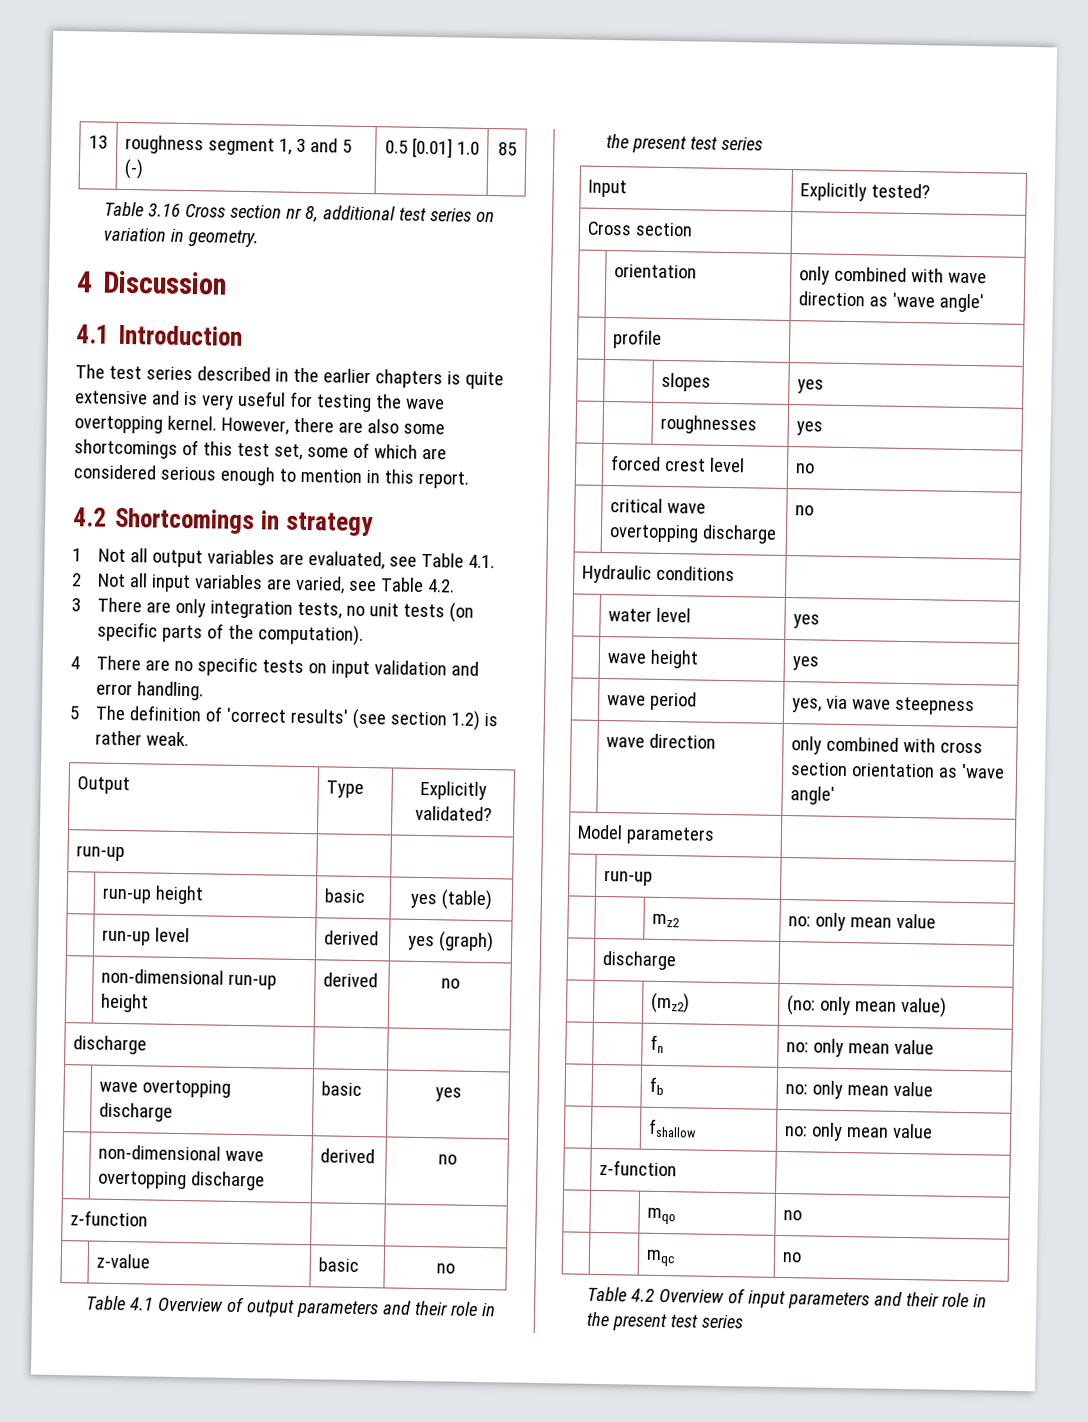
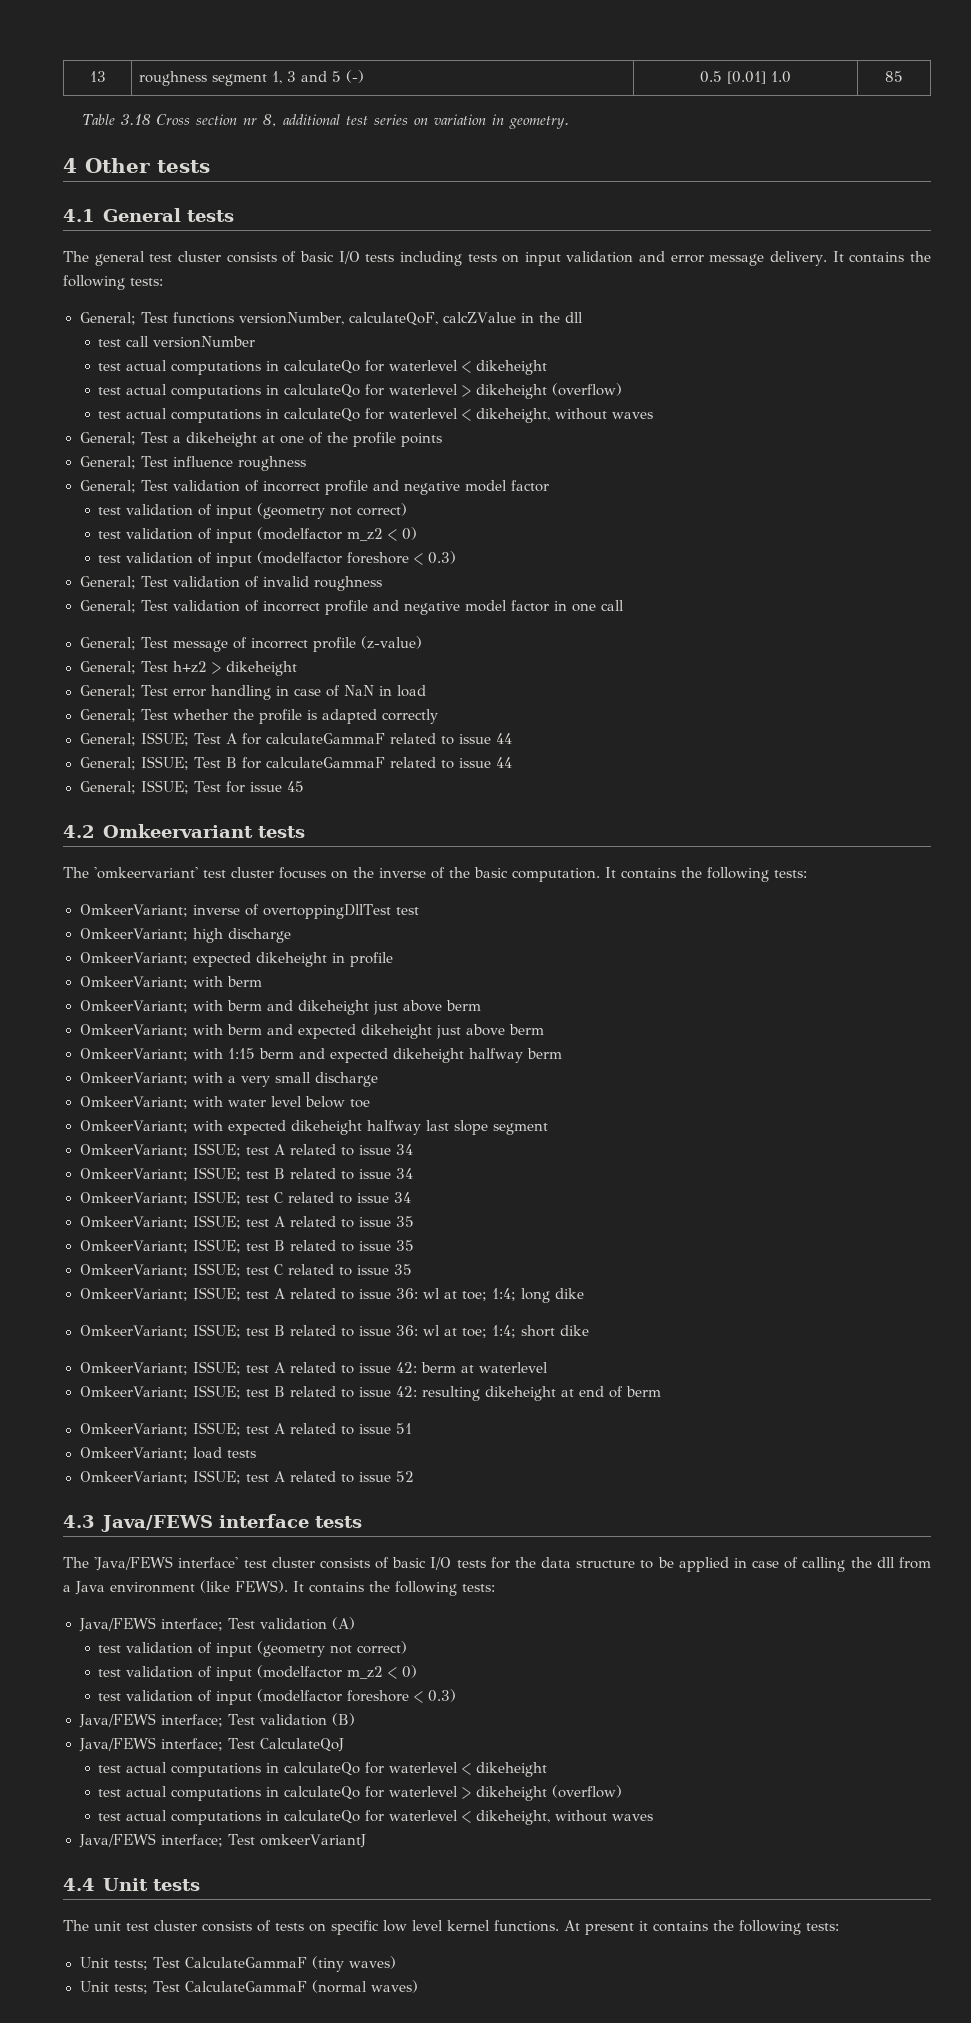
[147,203,181,217] 3.16 -> [120,114,151,125] 3.18
[101,270,227,295] [76,324,244,346] [75,364,504,390] [75,390,445,413] [74,415,445,435] [74,439,447,460] [73,464,469,489] [72,507,374,537] [72,548,495,570] [72,573,455,594] [71,597,474,623] [96,621,364,646] [70,655,258,677] Discussion // 4.1 Introduction // The test series described in the earlier chapters is quite extensive and is very useful for testing the wave overtopping kernel. However, there are also some shortcomings of this test set, some of which are considered serious enough to mention in this report. // 4.2 Shortcomings in strategy // 1 Not all output variables are evaluated, see Table 4.1. // 2 Not all input variables are varied, see Table 4.2. // 3 There are only integration tests, no unit tests (on specific parts of the computation). // 4 There are no specific -> [84,158,210,173] [63,208,234,222] [63,251,462,266] Other tests // 4.1 General tests // The general test cluster consists of basic I/O tests including
[136,681,204,701] [69,705,498,731] [94,730,189,747] [77,776,131,795] [326,780,365,799] [419,780,487,801] [414,805,492,822] [76,845,126,862] [102,885,205,905] [324,888,367,904] [410,889,493,911] [102,927,191,946] [324,930,380,946] [408,931,494,953] [101,968,278,990] [100,993,150,1013] [323,972,379,988] [440,978,460,989] [73,1035,148,1055] [99,1079,232,1098] [99,1102,174,1122] [321,1081,363,1097] [434,1087,462,1102] [98,1144,265,1162] [98,1170,266,1191] [320,1148,376,1164] [437,1154,457,1165] [70,1210,149,1227] [96,1253,151,1269] [318,1257,360,1273] [435,1263,455,1274] [85,1295,496,1319] [605,133,763,154] [588,179,628,198] [800,182,931,202] [587,221,694,237] [614,264,698,279] [799,266,988,285] [798,291,985,313] [613,329,663,349] [661,372,712,392] [797,379,825,394] [660,414,758,435] [796,421,824,436] [611,455,746,473] [795,463,816,474] [610,498,707,514] [609,524,778,544] [795,505,815,516] [582,564,736,584] [608,607,692,623] [793,614,821,629] [607,649,700,669] [792,656,820,671] [607,691,698,711] [792,695,976,716] [606,733,717,749] [791,736,984,755] [790,762,1006,779] [790,786,836,805] [577,824,716,845] [604,870,654,886] [652,913,681,928] [788,912,937,932] [602,951,678,971] [651,992,691,1014] [786,995,948,1018] [650,1034,665,1054] [786,1038,935,1058] [649,1076,665,1096] [785,1080,934,1100] [648,1118,698,1138] [784,1122,934,1142] [599,1159,678,1177] [647,1207,677,1225] [783,1210,803,1221] [646,1249,676,1267] [782,1252,803,1263] [586,1286,987,1310] [585,1311,744,1332] handling. // 5 The definition of 'correct results' (see section 1.2) is rather weak. // Output | Type | Explicitly validated? // run-up | | // | run-up height | basic | yes (table) // | run-up level | derived | yes (graph) // | non-dimensional run-up height | derived | no // discharge | | // | wave overtopping discharge | basic | yes // | non-dimensional wave overtopping discharge | derived | no // z-function | | // | z-value | basic | no // Table 4.1 Overview of output parameters and their role in the present test series // Input | Explicitly tested? // Cross section | // | orientation | only combined with wave direction as 'wave angle' // | profile | // | | slopes | yes // | | roughnesses | yes // | forced crest level | no // | critical wave overtopping discharge | no // Hydraulic conditions | // | water level | yes // | wave height | yes // | wave period | yes, via wave steepness // | wave direction | only combined with cross section orientation as 'wave angle' // Model parameters | // | run-up | // | | mz2 | no: only mean value // | discharge | // | | (mz2) | (no: only mean value) // | | fn | no: only mean value // | | fb | no: only mean value // | | fshallow | no: only mean value // | z-function | // | | mqo | no // | | mqc | no // Table 4.2 Overview of input parameters and their role in the present test series -> [709,251,932,266] [63,275,163,290] [79,312,584,326] [98,336,256,348] [98,360,548,375] [98,383,623,399] [98,408,654,423] [79,432,443,447] [79,456,307,471] [79,480,550,495] [98,503,408,519] [98,527,418,543] [98,551,457,567] [79,576,383,591] [79,600,625,615] [79,636,423,652] [79,661,298,676] [79,685,427,700] [79,709,439,724] [79,732,513,746] [79,756,513,770] [79,780,305,794] [63,824,305,838] [63,867,807,882] [79,904,420,919] [79,928,292,943] [79,952,394,967] [79,976,263,989] [79,1000,482,1015] [79,1024,545,1039] [79,1048,563,1063] [79,1072,379,1087] [79,1096,371,1109] [79,1120,549,1135] [79,1143,414,1157] [79,1167,414,1181] [79,1191,412,1205] [79,1215,415,1229] [79,1239,415,1253] [79,1263,413,1277] [79,1287,585,1303] [79,1324,590,1338] [79,1361,549,1375] [79,1385,662,1401] [79,1422,413,1436] [79,1447,257,1460] [79,1470,415,1484] [63,1514,362,1532] [63,1556,931,1572] [63,1580,495,1596] [78,1617,356,1632] [98,1641,408,1657] [98,1665,418,1681] [98,1689,457,1705] [78,1713,356,1728] [78,1737,345,1752] [98,1762,548,1777] [98,1785,623,1801] [98,1810,654,1825] [78,1833,367,1848] [63,1878,200,1891] [63,1920,839,1935] [79,1956,397,1972] [79,1980,419,1994] message delivery. It contains the following tests: // General; Test functions versionNumber, calculateQoF, calcZValue in the dll // test call versionNumber // test actual computations in calculateQo for waterlevel < dikeheight // test actual computations in calculateQo for waterlevel > dikeheight (overflow) // test actual computations in calculateQo for waterlevel < dikeheight, without waves // General; Test a dikeheight at one of the profile points // General; Test influence roughness // General; Test validation of incorrect profile and negative model factor // test validation of input (geometry not correct) // test validation of input (modelfactor m_z2 < 0) // test validation of input (modelfactor foreshore < 0.3) // General; Test validation of invalid roughness // General; Test validation of incorrect profile and negative model factor in one call // General; Test message of incorrect profile (z-value) // General; Test h+z2 > dikeheight // General; Test error handling in case of NaN in load // General; Test whether the profile is adapted correctly // General; ISSUE; Test A for calculateGammaF related to issue 44 // General; ISSUE; Test B for calculateGammaF related to issue 44 // General; ISSUE; Test for issue 45 // 4.2 Omkeervariant tests // The 'omkeervariant' test cluster focuses on the inverse of the basic computation. It contains the following tests: // OmkeerVariant; inverse of overtoppingDllTest test // OmkeerVariant; high discharge // OmkeerVariant; expected dikeheight in profile // OmkeerVariant; with berm // OmkeerVariant; with berm and dikeheight just above berm // OmkeerVariant; with berm and expected dikeheight just above berm // OmkeerVariant; with 1:15 berm and expected dikeheight halfway berm // OmkeerVariant; with a very small discharge // OmkeerVariant; with water level below toe // OmkeerVariant; with expected dikeheight halfway last slope segment // OmkeerVariant; ISSUE; test A related to issue 34 // OmkeerVariant; ISSUE; test B related to issue 34 // OmkeerVariant; ISSUE; test C related to issue 34 // OmkeerVariant; ISSUE; test A related to issue 35 // OmkeerVariant; ISSUE; test B related to issue 35 // OmkeerVariant; ISSUE; test C related to issue 35 // OmkeerVariant; ISSUE; test A related to issue 36: wl at toe; 1:4; long dike // OmkeerVariant; ISSUE; test B related to issue 36: wl at toe; 1:4; short dike // OmkeerVariant; ISSUE; test A related to issue 42: berm at waterlevel // OmkeerVariant; ISSUE; test B related to issue 42: resulting dikeheight at end of berm // OmkeerVariant; ISSUE; test A related to issue 51 // OmkeerVariant; load tests // OmkeerVariant; ISSUE; test A related to issue 52 // 4.3 Java/FEWS interface tests // The 'Java/FEWS interface' test cluster consists of basic I/O tests for the data structure to be applied in case of calling the dll from a Java environment (like FEWS). It contains the following tests: // Java/FEWS interface; Test validation (A) // test validation of input (geometry not correct) // test validation of input (modelfactor m_z2 < 0) // test validation of input (modelfactor foreshore < 0.3) // Java/FEWS interface; Test validation (B) // Java/FEWS interface; Test CalculateQoJ // test actual computations in calculateQo for waterlevel < dikeheight // test actual computations in calculateQo for waterlevel > dikeheight (overflow) // test actual computations in calculateQo for waterlevel < dikeheight, without waves // Java/FEWS interface; Test omkeerVariantJ // 4.4 Unit tests // The unit test cluster consists of tests on specific low level kernel functions. At present it contains the following tests: // Unit tests; Test CalculateGammaF (tiny waves) // Unit tests; Test CalculateGammaF (normal waves)

